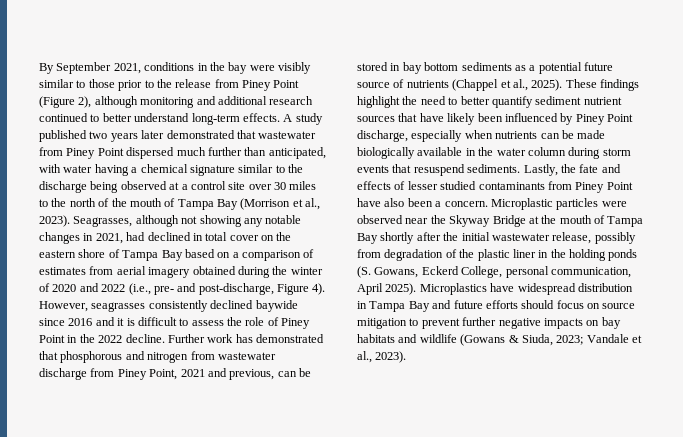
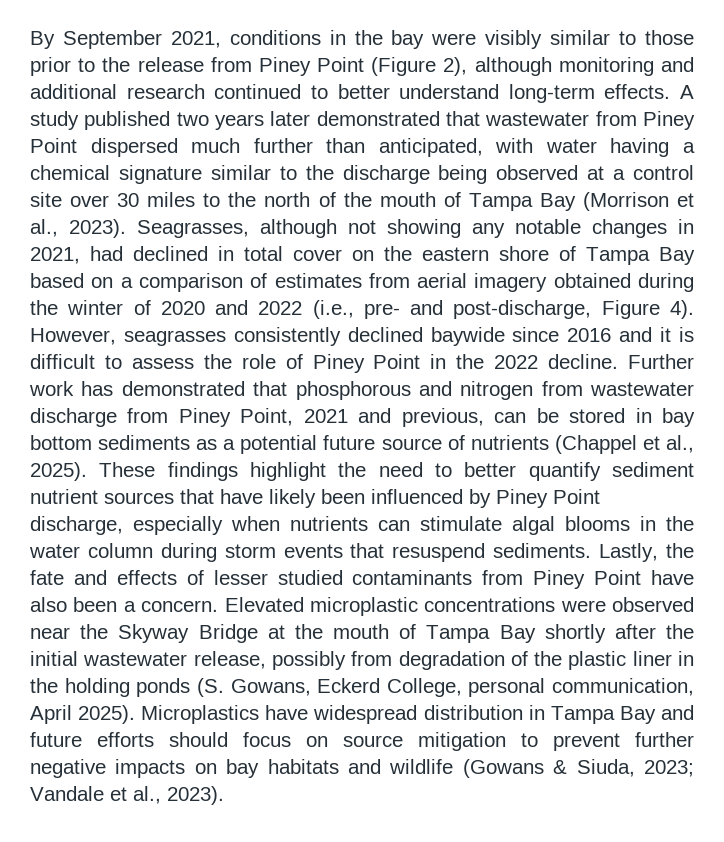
[561,130,606,139] [357,147,463,159] be made biologically available -> [420,516,630,535] stimulate algal blooms
[490,198,599,210] Microplastic particles -> [224,597,556,616] Elevated microplastic concentrations

